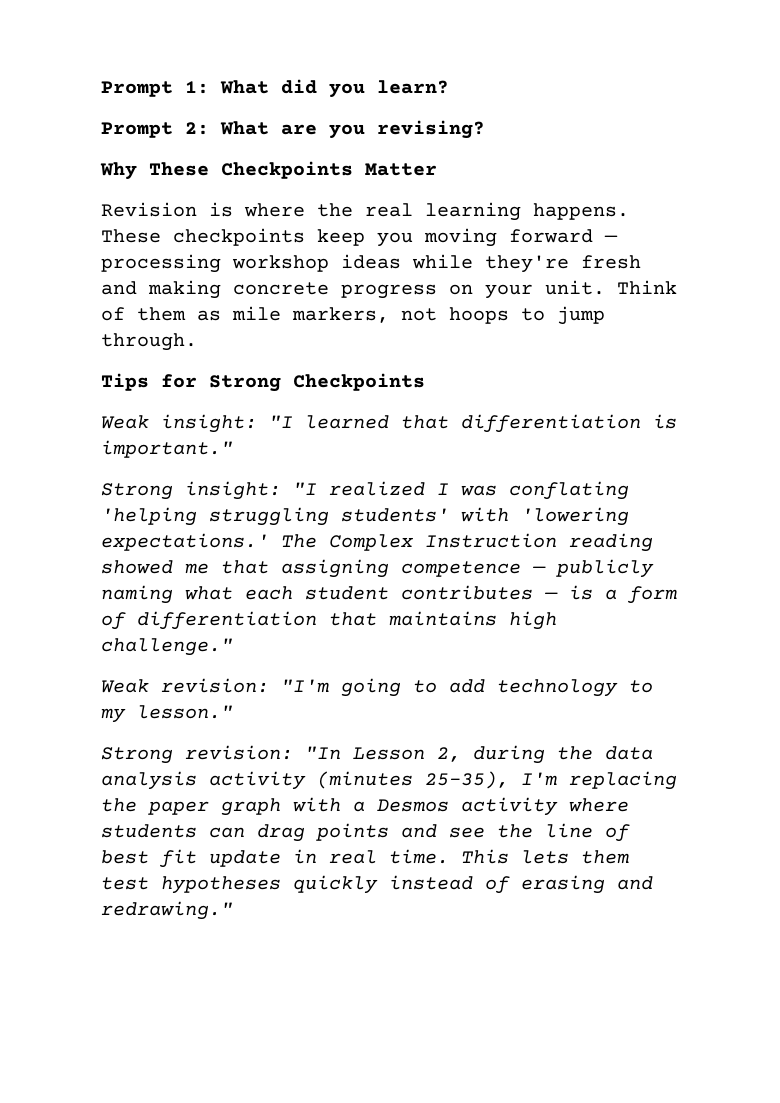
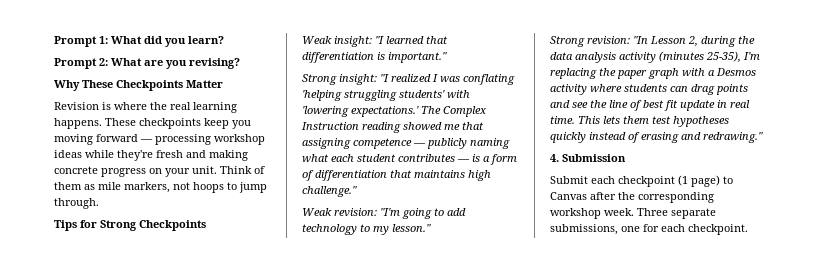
(233, 910) none -> [550,154,626,162] [550,175,733,187] [550,192,714,203] [550,208,716,219] [550,224,748,235] // 4. Submission // Submit each checkpoint (1 page) to Canvas after the corresponding workshop week. Three separate submissions, one for each checkpoint.

